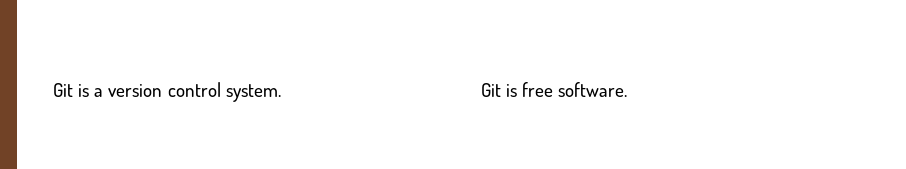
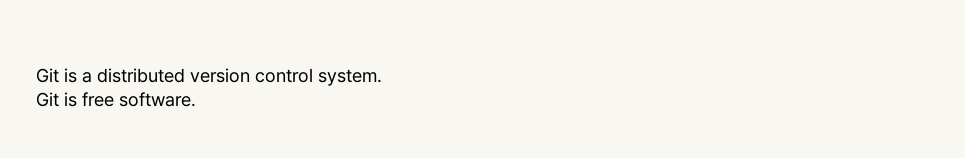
(104, 92) none -> [97,68,185,83] distributed

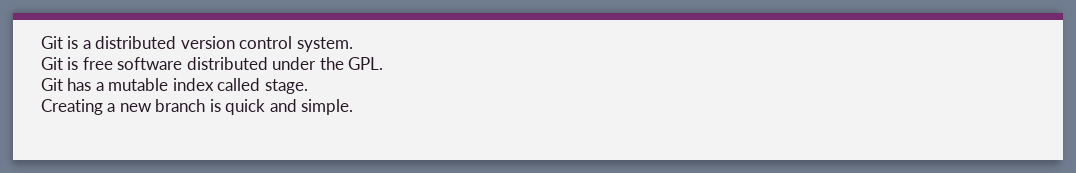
[119,92,196,107] software. -> [117,57,384,70] [41,78,308,94] [41,99,354,115] software distributed under the GPL. // Git has a mutable index called stage. // Creating a new branch is quick and simple.

